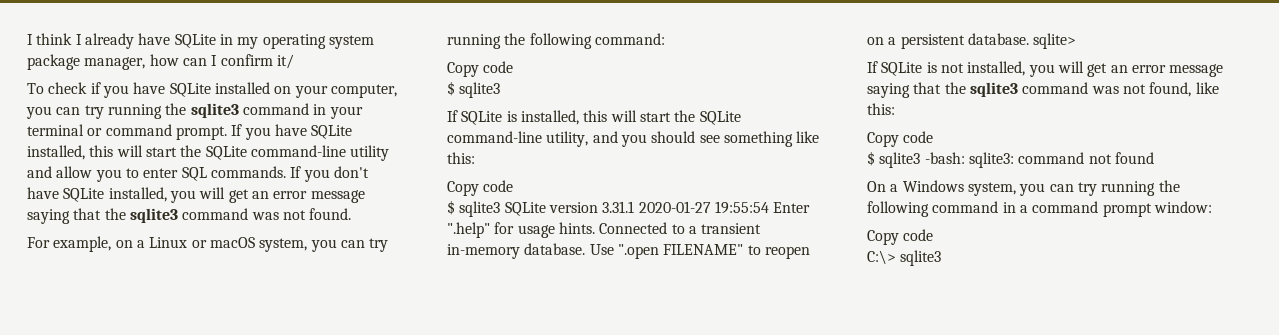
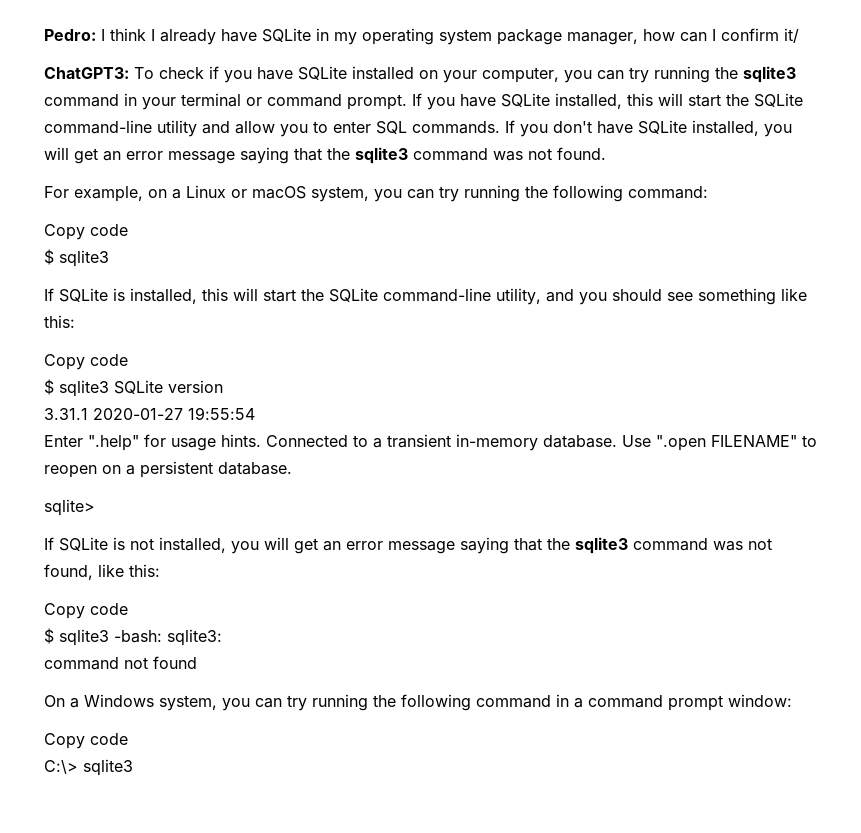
(27, 39) none -> [44,29,96,41] Pedro:
(294, 61) none -> [44,67,129,79] ChatGPT3:
(598, 207) none -> (223, 386) //
(769, 207) none -> (255, 413) //
(1029, 39) none -> (292, 468) //
(1014, 160) none -> (222, 637) //

